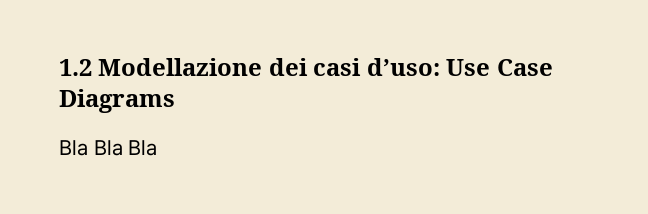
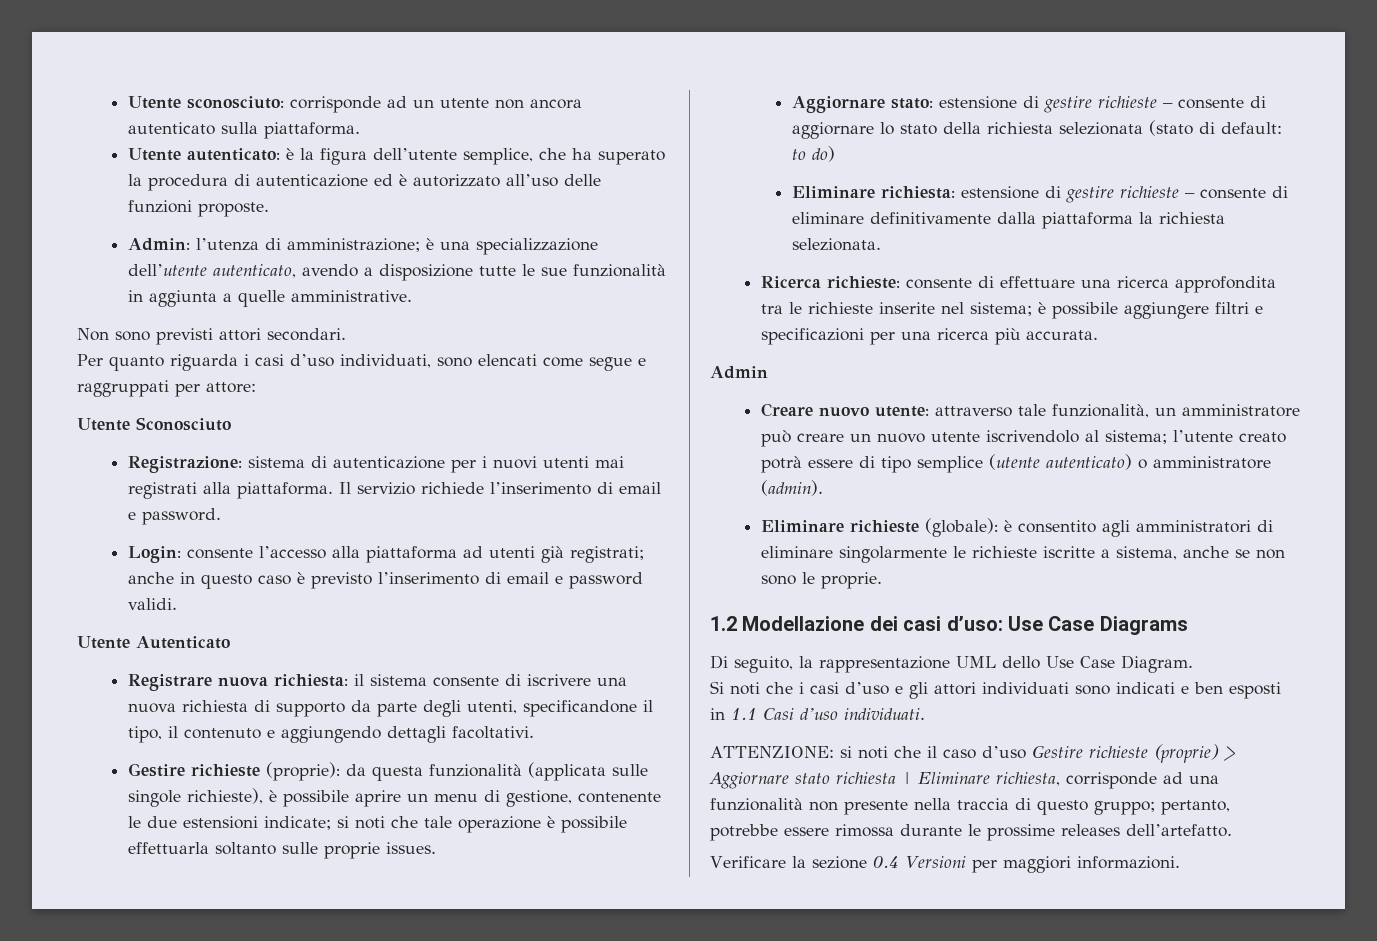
(59, 67) none -> [127,96,582,113] [127,122,360,139] [127,148,665,165] [127,174,601,191] [127,200,269,217] [127,238,598,255] [127,264,666,281] [127,290,412,307] [77,328,346,345] [77,354,646,371] [77,380,256,397] [77,417,231,431] [127,456,624,473] [127,482,661,499] [127,508,221,525] [127,546,644,563] [127,572,643,589] [127,598,177,610] [77,636,230,649] [127,674,627,691] [127,700,653,717] [127,726,534,743] [127,762,648,781] [127,788,661,807] [127,816,627,833] [127,842,436,859] [792,96,1267,113] [792,120,1283,139] [792,146,836,162] [792,186,1289,203] [792,212,1226,229] [792,238,882,251] [760,276,1276,293] [760,302,1263,319] [760,328,1098,345] [710,366,768,379] [760,403,1300,418] [760,430,1286,447] [760,454,1271,473] [760,480,823,496] [760,518,1273,537] [760,546,1285,563] [760,572,882,589] Utente sconosciuto: corrisponde ad un utente non ancora autenticato sulla piattaforma. // Utente autenticato: è la figura dell’utente semplice, che ha superato la procedura di autenticazione ed è autorizzato all’uso delle funzioni proposte. // Admin: l’utenza di amministrazione; è una specializzazione dell’utente autenticato, avendo a disposizione tutte le sue funzionalità in aggiunta a quelle amministrative. // Non sono previsti attori secondari. // Per quanto riguarda i casi d’uso individuati, sono elencati come segue e raggruppati per attore: // Utente Sconosciuto // Registrazione: sistema di autenticazione per i nuovi utenti mai registrati alla piattaforma. Il servizio richiede l’inserimento di email e password. // Login: consente l’accesso alla piattaforma ad utenti già registrati; anche in questo caso è previsto l’inserimento di email e password validi. // Utente Autenticato // Registrare nuova richiesta: il sistema consente di iscrivere una nuova richiesta di supporto da parte degli utenti, specificandone il tipo, il contenuto e aggiungendo dettagli facoltativi. // Gestire richieste (proprie): da questa funzionalità (applicata sulle singole richieste), è possibile aprire un menu di gestione, contenente le due estensioni indicate; si noti che tale operazione è possibile effettuarla soltanto sulle proprie issues. // Aggiornare stato: estensione di gestire richieste – consente di aggiornare lo stato della richiesta selezionata (stato di default: to do) // Eliminare richiesta: estensione di gestire richieste – consente di eliminare definitivamente dalla piattaforma la richiesta selezionata. // Ricerca richieste: consente di effettuare una ricerca approfondita tra le richieste inserite nel sistema; è possibile aggiungere filtri e specificazioni per una ricerca più accurata. // Admin // Creare nuovo utente: attraverso tale funzionalità, un amministratore può creare un nuovo utente iscrivendolo al sistema; l’utente creato potrà essere di tipo semplice (utente autenticato) o amministratore (admin). // Eliminare richieste (globale): è consentito agli amministratori di eliminare singolarmente le richieste iscritte a sistema, anche se non sono le proprie. //
[59,140,158,156] Bla Bla Bla -> [710,655,1193,673] [710,681,1281,699] [710,708,925,720] [710,744,1235,763] [709,772,1219,789] [710,798,1230,815] [710,824,1232,841] [710,856,1180,873] Di seguito, la rappresentazione UML dello Use Case Diagram. // Si noti che i casi d’uso e gli attori individuati sono indicati e ben esposti in 1.1 Casi d’uso individuati. // ATTENZIONE: si noti che il caso d’uso Gestire richieste (proprie) > Aggiornare stato richiesta | Eliminare richiesta, corrisponde ad una funzionalità non presente nella traccia di questo gruppo; pertanto, potrebbe essere rimossa durante le prossime releases dell’artefatto. // Verificare la sezione 0.4 Versioni per maggiori informazioni.

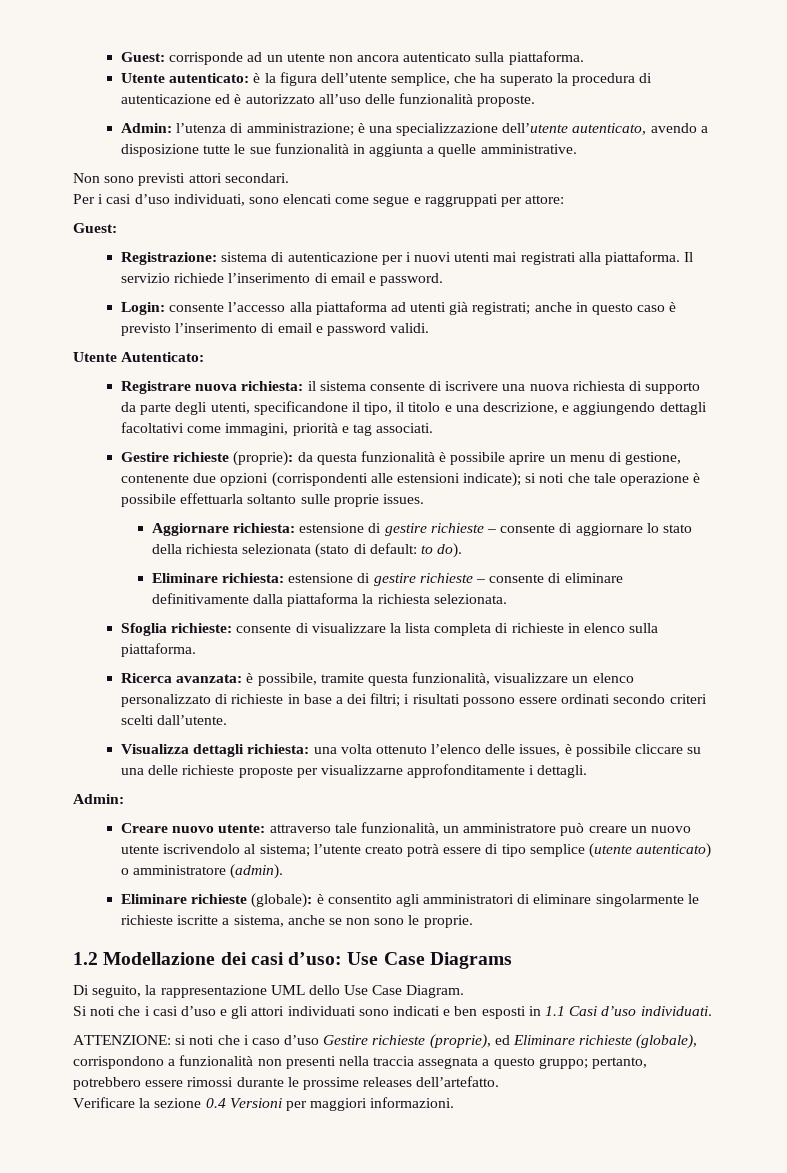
[127,96,284,109] Utente sconosciuto: -> [120,52,165,62] Guest:
[127,200,192,213] funzioni -> [399,93,474,104] funzionalità
[109,354,238,371] quanto riguarda -> (95, 199) none
[77,417,231,431] Utente Sconosciuto -> [73,223,117,233] Guest:
[136,636,230,649] Autenticato -> [121,352,205,362] Autenticato:
[183,726,534,743] contenuto e aggiungendo dettagli facoltativi. -> [408,402,707,415] [120,422,434,436] titolo e una descrizione, e aggiungendo dettagli facoltativi come immagini, priorità e tag associati.
[527,762,648,781] [127,788,263,807] (applicata sulle singole richieste), -> (435, 456) none
[127,816,331,830] le due estensioni indicate; -> [193,472,522,487] due opzioni (corrispondenti alle estensioni indicate);
[891,98,934,109] stato: -> [233,523,296,533] richiesta:
[812,146,836,162] do) -> [437,543,463,558] do).
[760,276,821,288] Ricerca -> [120,623,167,636] Sfoglia
[999,276,1276,293] [760,302,1263,319] [760,328,1098,345] [710,366,768,379] effettuare una ricerca approfondita tra le richieste inserite nel sistema; è possibile aggiungere filtri e specificazioni per una ricerca più accurata. // Admin -> [311,623,659,636] [120,643,196,657] [120,672,634,686] [120,693,707,707] [120,715,228,725] [120,744,702,757] [120,764,588,778] [73,794,124,804] visualizzare la lista completa di richieste in elenco sulla piattaforma. // Ricerca avanzata: è possibile, tramite questa funzionalità, visualizzare un elenco personalizzato di richieste in base a dei filtri; i risultati possono essere ordinati secondo criteri scelti dall’utente. // Visualizza dettagli richiesta: una volta ottenuto l’elenco delle issues, è possibile cliccare su una delle richieste proposte per visualizzarne approfonditamente i dettagli. // Admin:
[926,746,937,758] il -> [243,1035,249,1045] i
[1153,744,1235,763] [709,772,1219,789] (proprie) > Aggiornare stato richiesta | Eliminare richiesta, corrisponde ad una -> [429,1034,698,1049] [73,1056,176,1069] (proprie), ed Eliminare richieste (globale), corrispondono a
[844,800,908,815] presente -> [285,1056,336,1069] presenti
[1015,798,1031,810] di -> [418,1057,490,1069] assegnata a
[710,824,894,841] potrebbe essere rimossa -> [73,1077,234,1090] potrebbero essere rimossi

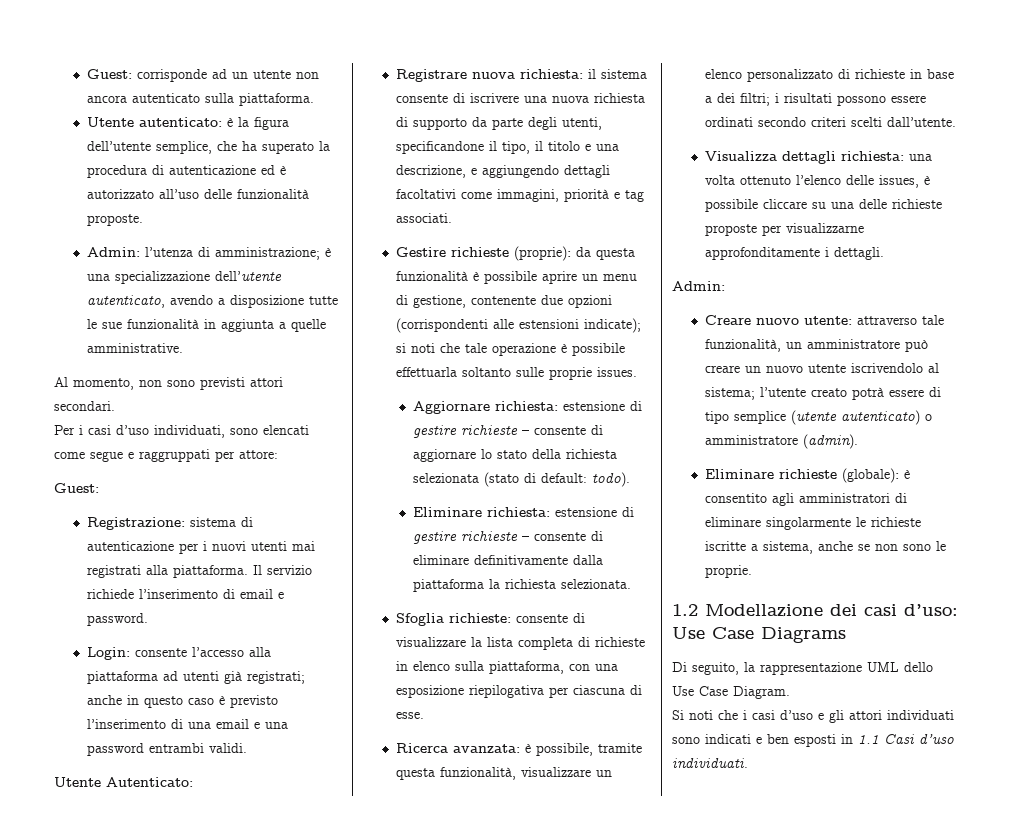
[73,173,100,183] Non -> [54,377,162,390] Al momento, non
[277,323,386,336] email e password -> [187,719,288,729] [86,743,204,756] una email e una password entrambi
[420,543,463,558] to do). -> [591,472,630,487] todo).
[120,643,196,657] piattaforma. -> [488,661,618,674] [395,685,642,698] [395,712,424,719] piattaforma, con una esposizione riepilogativa per ciascuna di esse.
[73,1034,698,1049] [73,1055,648,1069] [73,1076,500,1090] [73,1097,455,1111] // ATTENZIONE: si noti che i caso d’uso Gestire richieste (proprie), ed Eliminare richieste (globale), corrispondono a funzionalità non presenti nella traccia assegnata a questo gruppo; pertanto, potrebbero essere rimossi durante le prossime releases dell’artefatto. // Verificare la sezione 0.4 Versioni per maggiori informazioni. -> (748, 763) none

